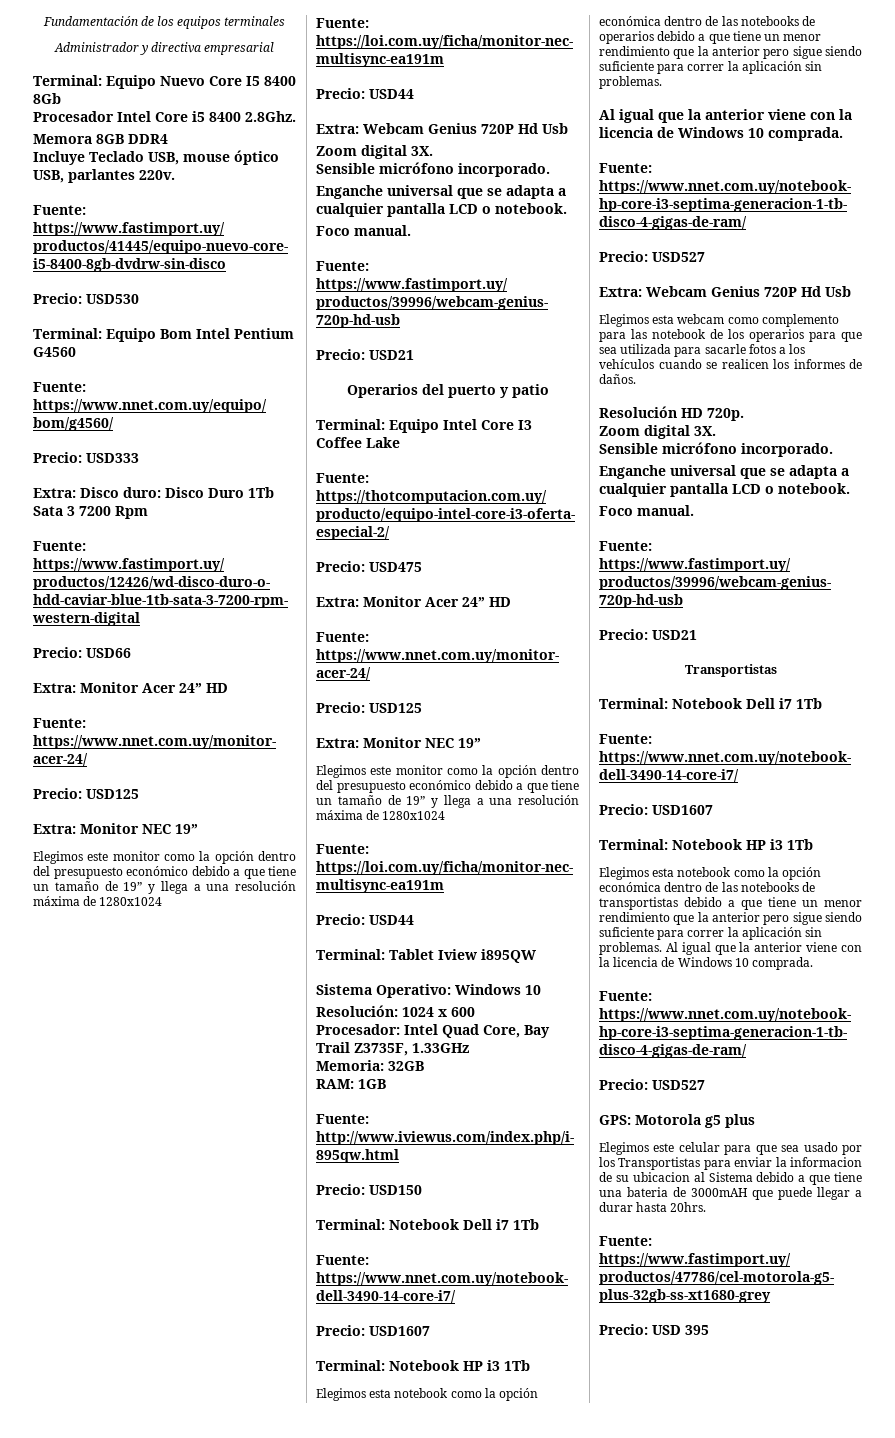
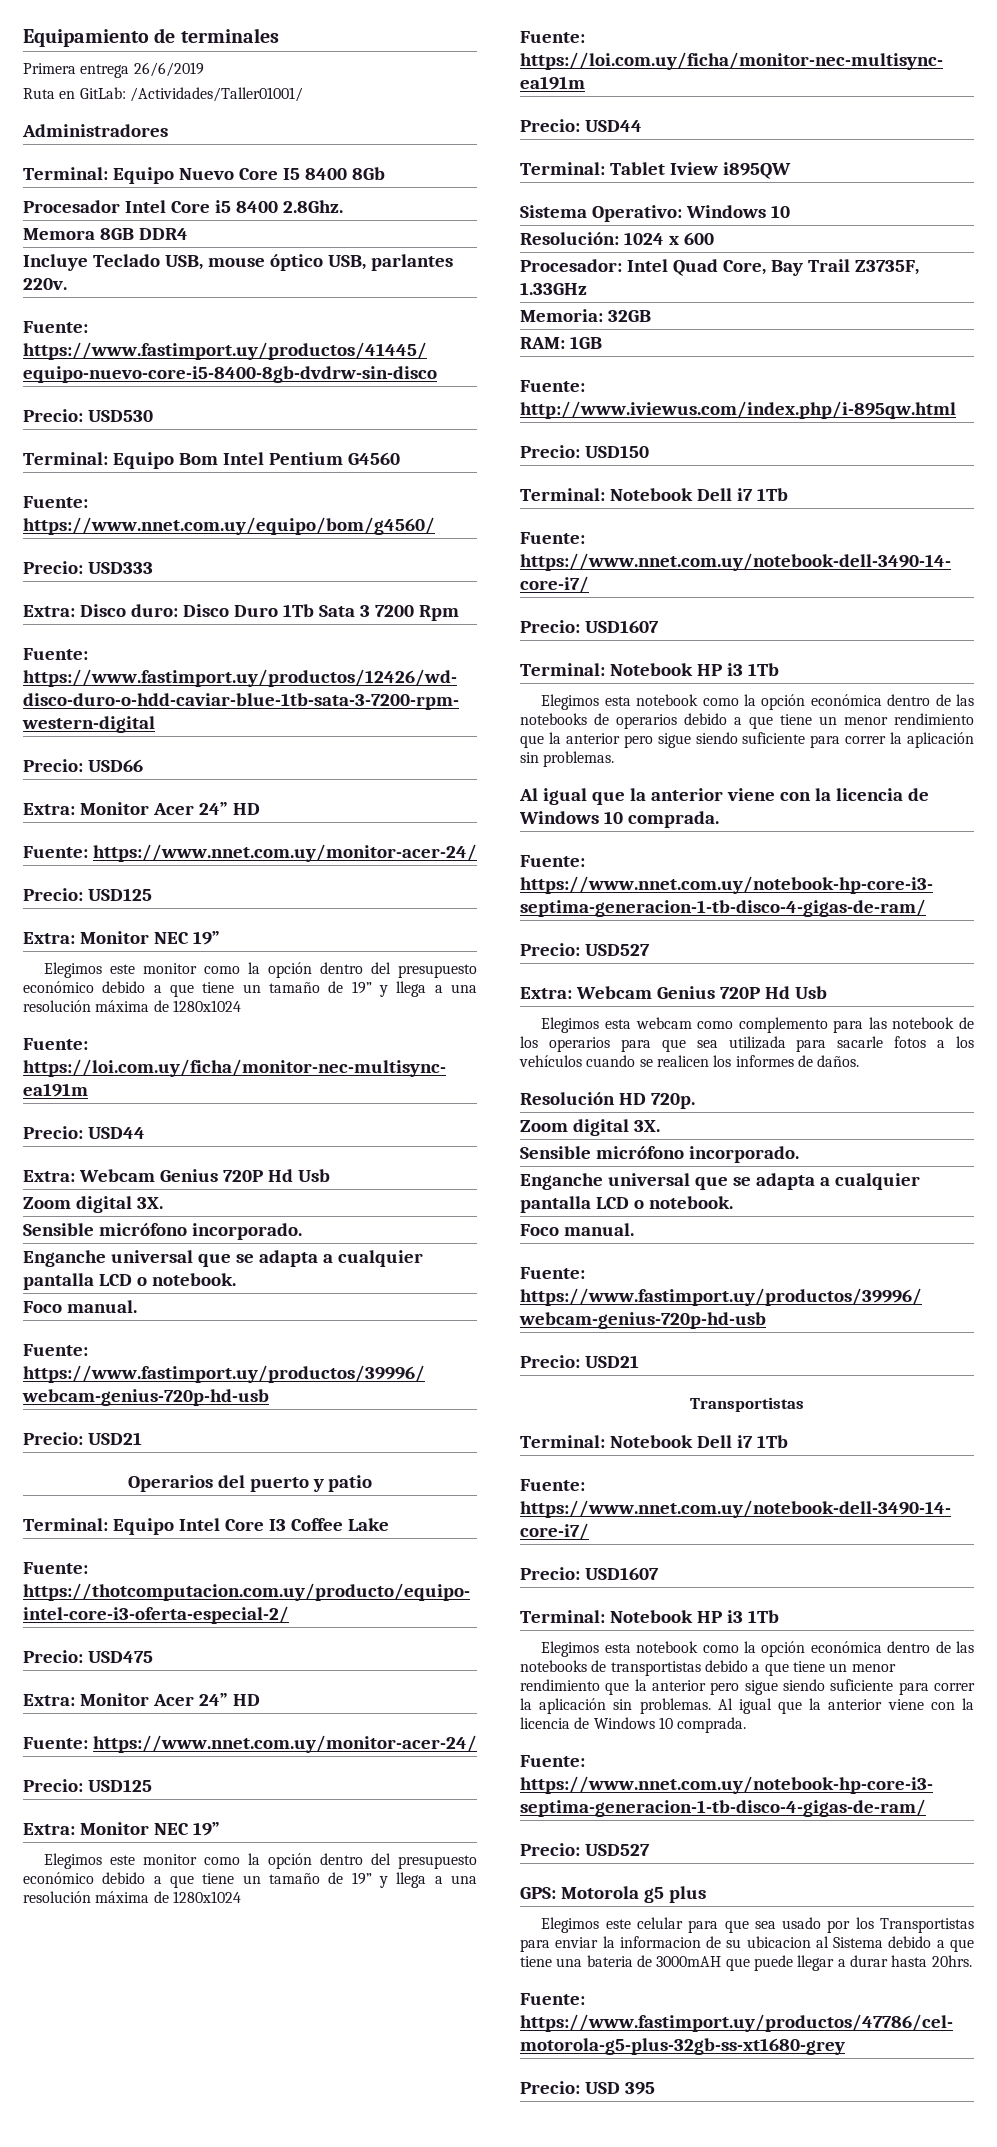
[42,16,286,29] [53,42,275,55] Fundamentación de los equipos terminales // Administrador y directiva empresarial -> [23,28,279,47] [23,62,204,78] [23,87,303,102] [22,124,168,137] Equipamiento de terminales // Primera entrega 26/6/2019 // Ruta en GitLab: /Actividades/Taller01001/ // Administradores

